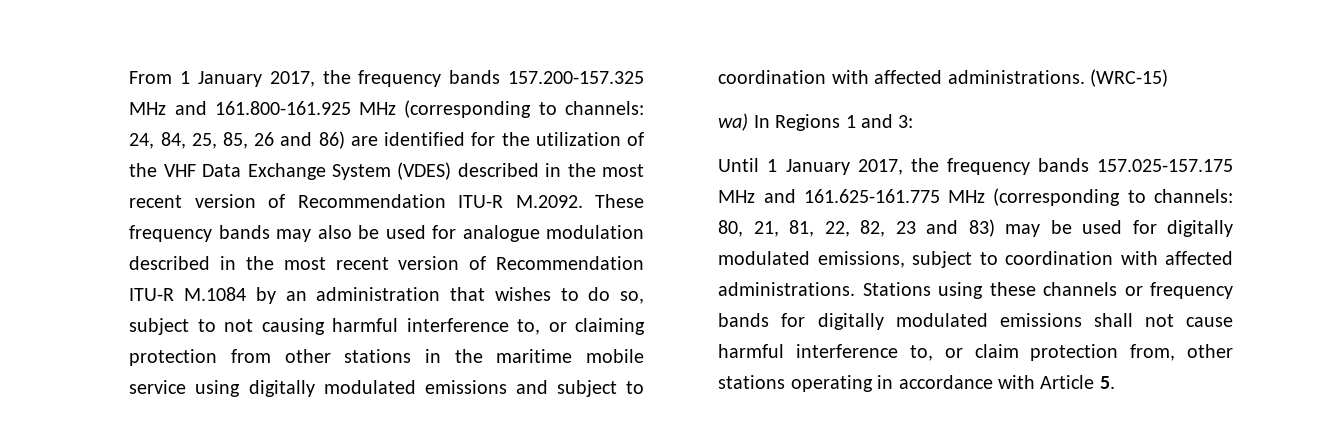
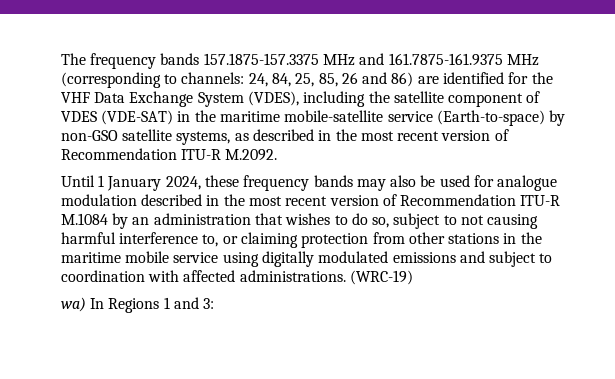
[129,70,644,87] [129,101,351,115] From 1 January 2017, the frequency bands 157.200-157.325 MHz and 161.800-161.925 -> [60,53,503,69] The frequency bands 157.1875-157.3375 MHz and 161.7875-161.9375
[535,132,644,146] [129,163,158,177] utilization of the -> (553, 78) none
[397,162,452,180] (VDES) -> [247,91,541,107] [60,110,566,126] [60,129,249,145] (VDES), including the satellite component of VDES (VDE-SAT) in the maritime mobile-satellite service (Earth-to-space) by non-GSO satellite systems, as
[595,194,644,208] These -> [60,175,239,191] // Until 1 January 2024, these
[1089,69,1168,87] (WRC-15) -> [349,270,413,285] (WRC-19)
[718,158,1233,175] [718,188,1233,206] [718,219,1233,237] [718,251,1233,268] [718,282,1233,299] [718,313,1233,330] [718,344,1233,361] [718,375,1115,392] // Until 1 January 2017, the frequency bands 157.025-157.175 MHz and 161.625-161.775 MHz (corresponding to channels: 80, 21, 81, 22, 82, 23 and 83) may be used for digitally modulated emissions, subject to coordination with affected administrations. Stations using these channels or frequency bands for digitally modulated emissions shall not cause harmful interference to, or claim protection from, other stations operating in accordance with Article 5. -> (215, 303) none

